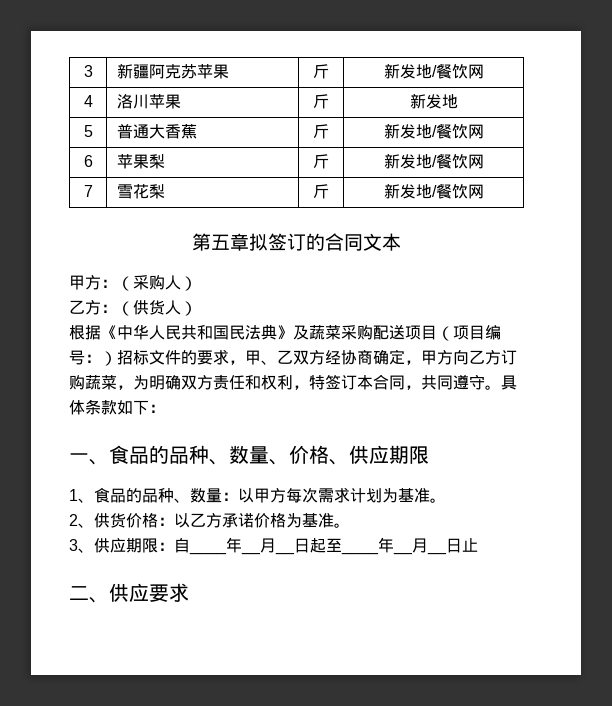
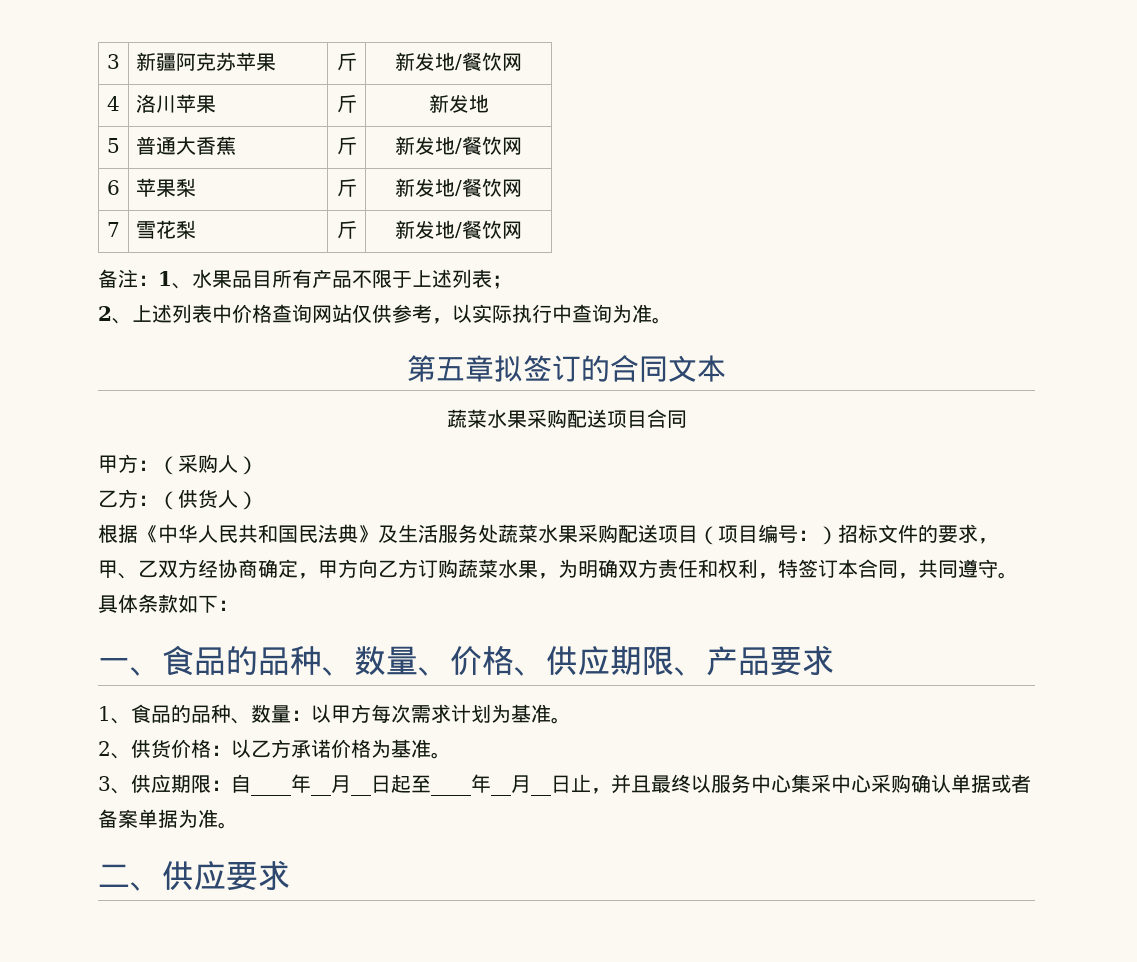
(484, 191) none -> [98,269,512,289] [98,304,672,324] // 备注：1、水果品目所有产品不限于上述列表； // 2、上述列表中价格查询网站仅供参考，以实际执行中查询为准。
(401, 242) none -> [446,409,687,428] // 蔬菜水果采购配送项目合同
[309,325,341,340] 蔬菜 -> [398,524,578,543] 生活服务处蔬菜水果
(117, 382) none -> [498,559,538,578] 水果
(429, 455) none -> [674,645,834,676] 、产品要求
(478, 545) none -> [591,774,1031,794] [98,809,238,829] ，并且最终以服务中心集采中心采购确认单据或者备案单据为准。

